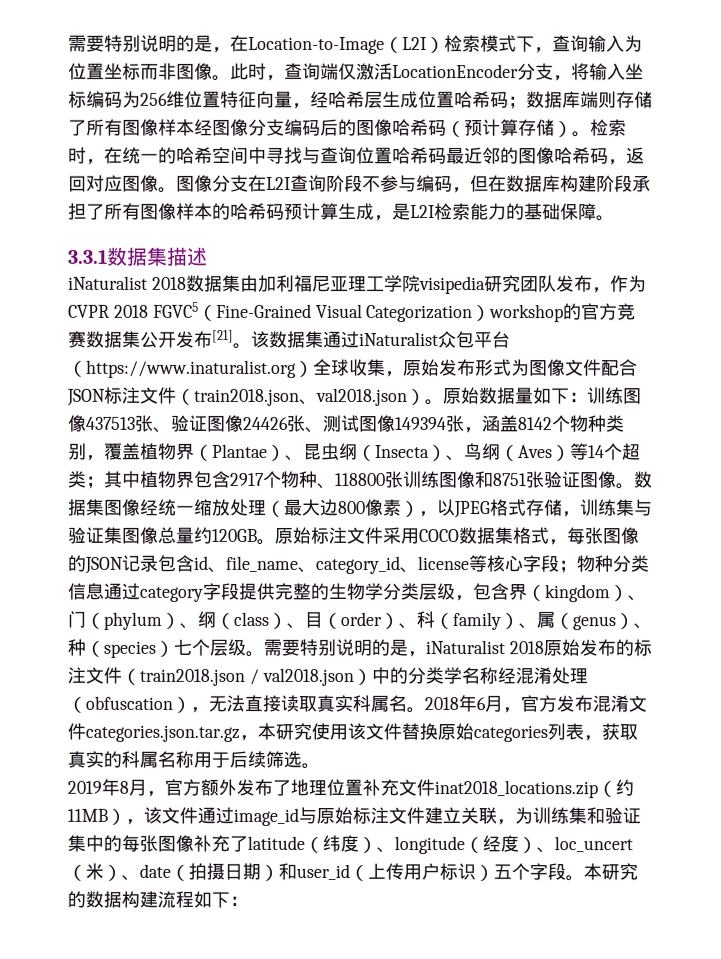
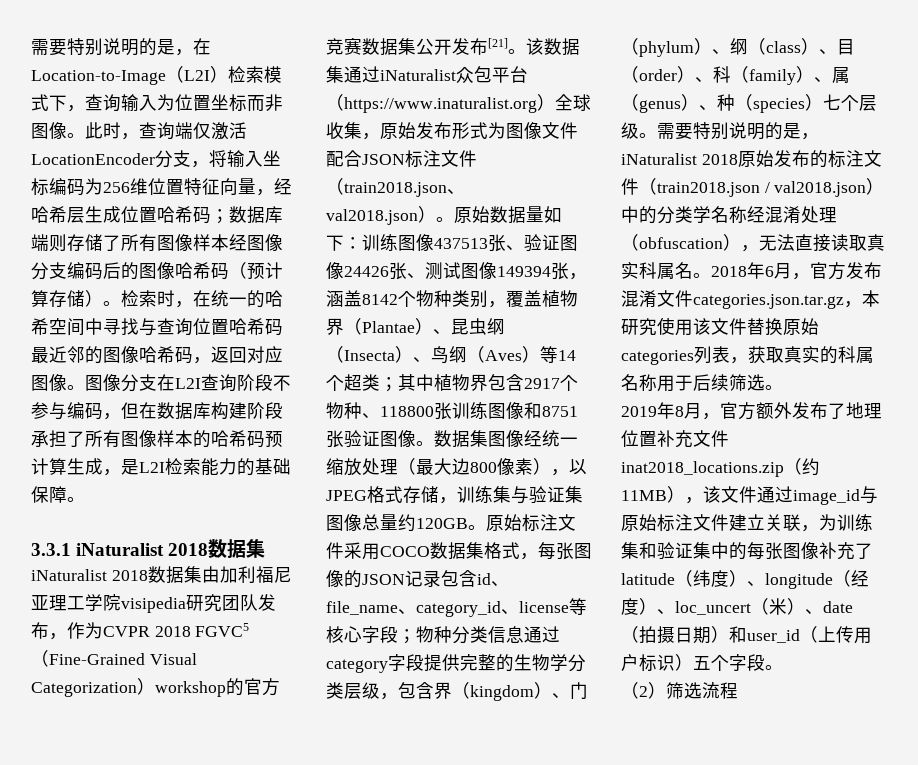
[107,246,208,266] 数据集描述 -> [76,539,266,558] iNaturalist 2018数据集
[583,863,638,881] [67,890,248,908] 本研究的数据构建流程如下： -> [621,682,738,699] // （2）筛选流程

